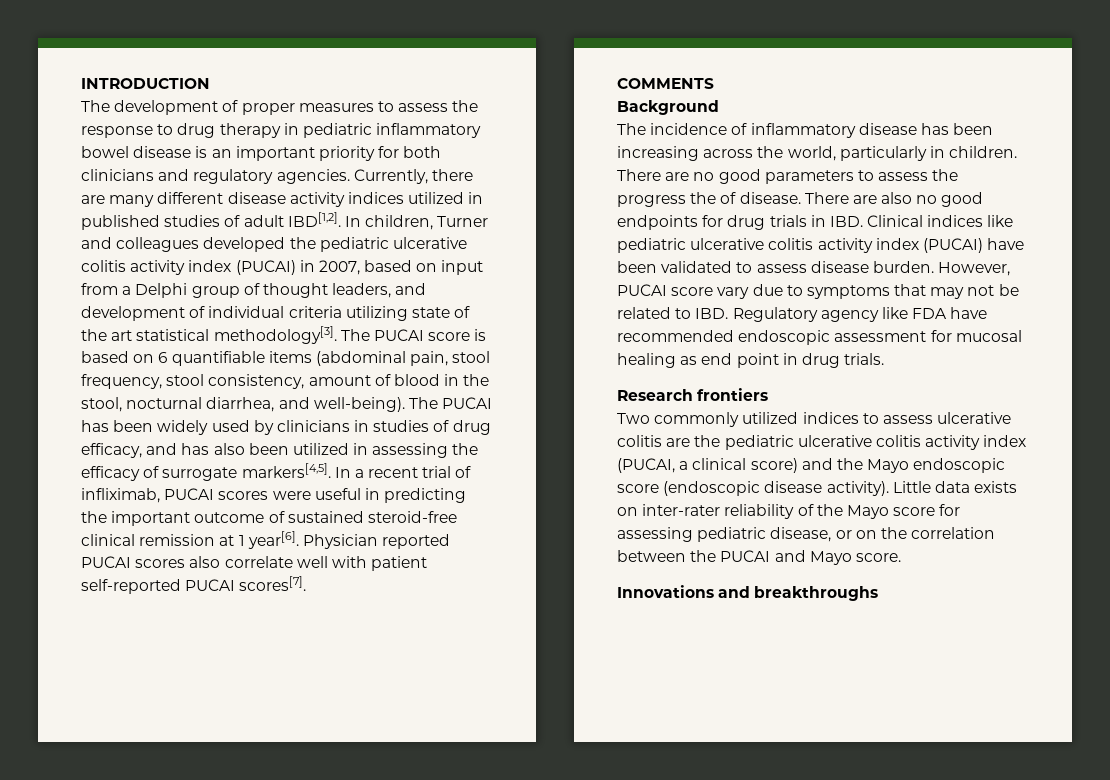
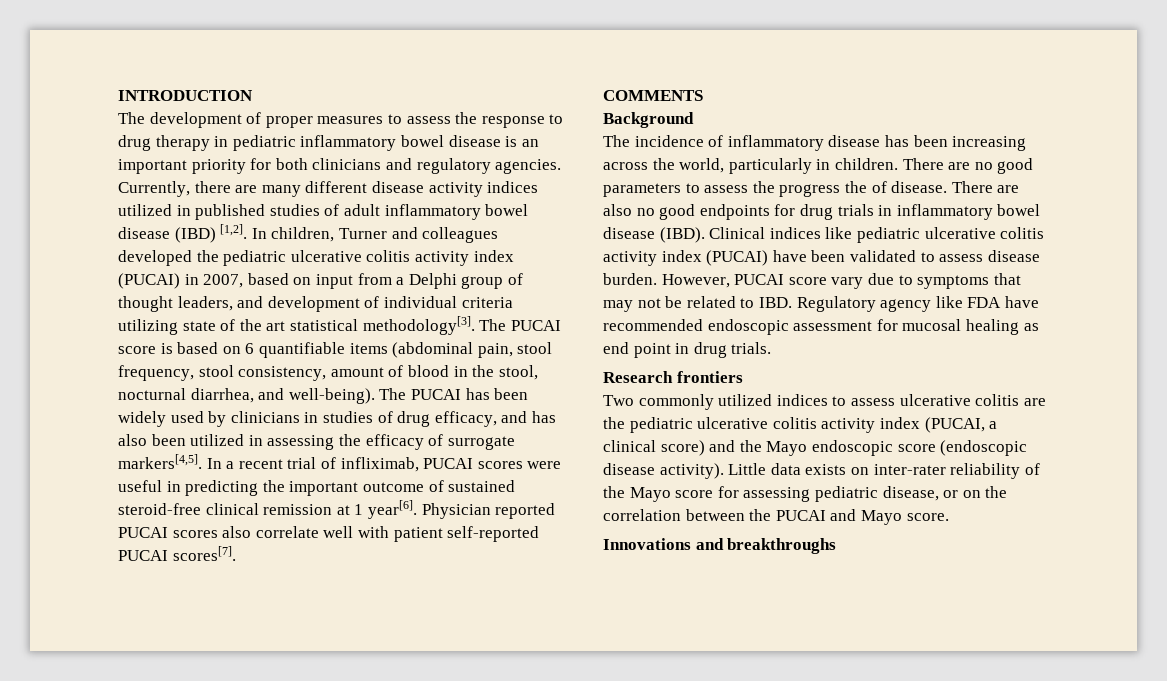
[287,212,341,227] IBD[1,2]. -> [384,204,529,220] [118,224,248,243] inflammatory bowel disease (IBD) [1,2].
[829,216,863,227] IBD. -> [896,204,1041,220] [603,227,705,243] inflammatory bowel disease (IBD).

